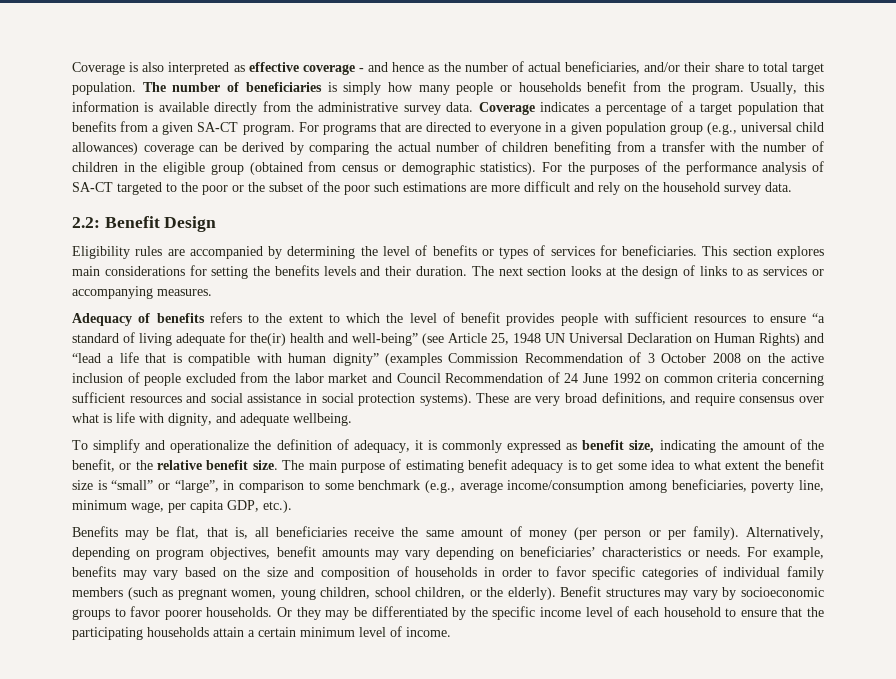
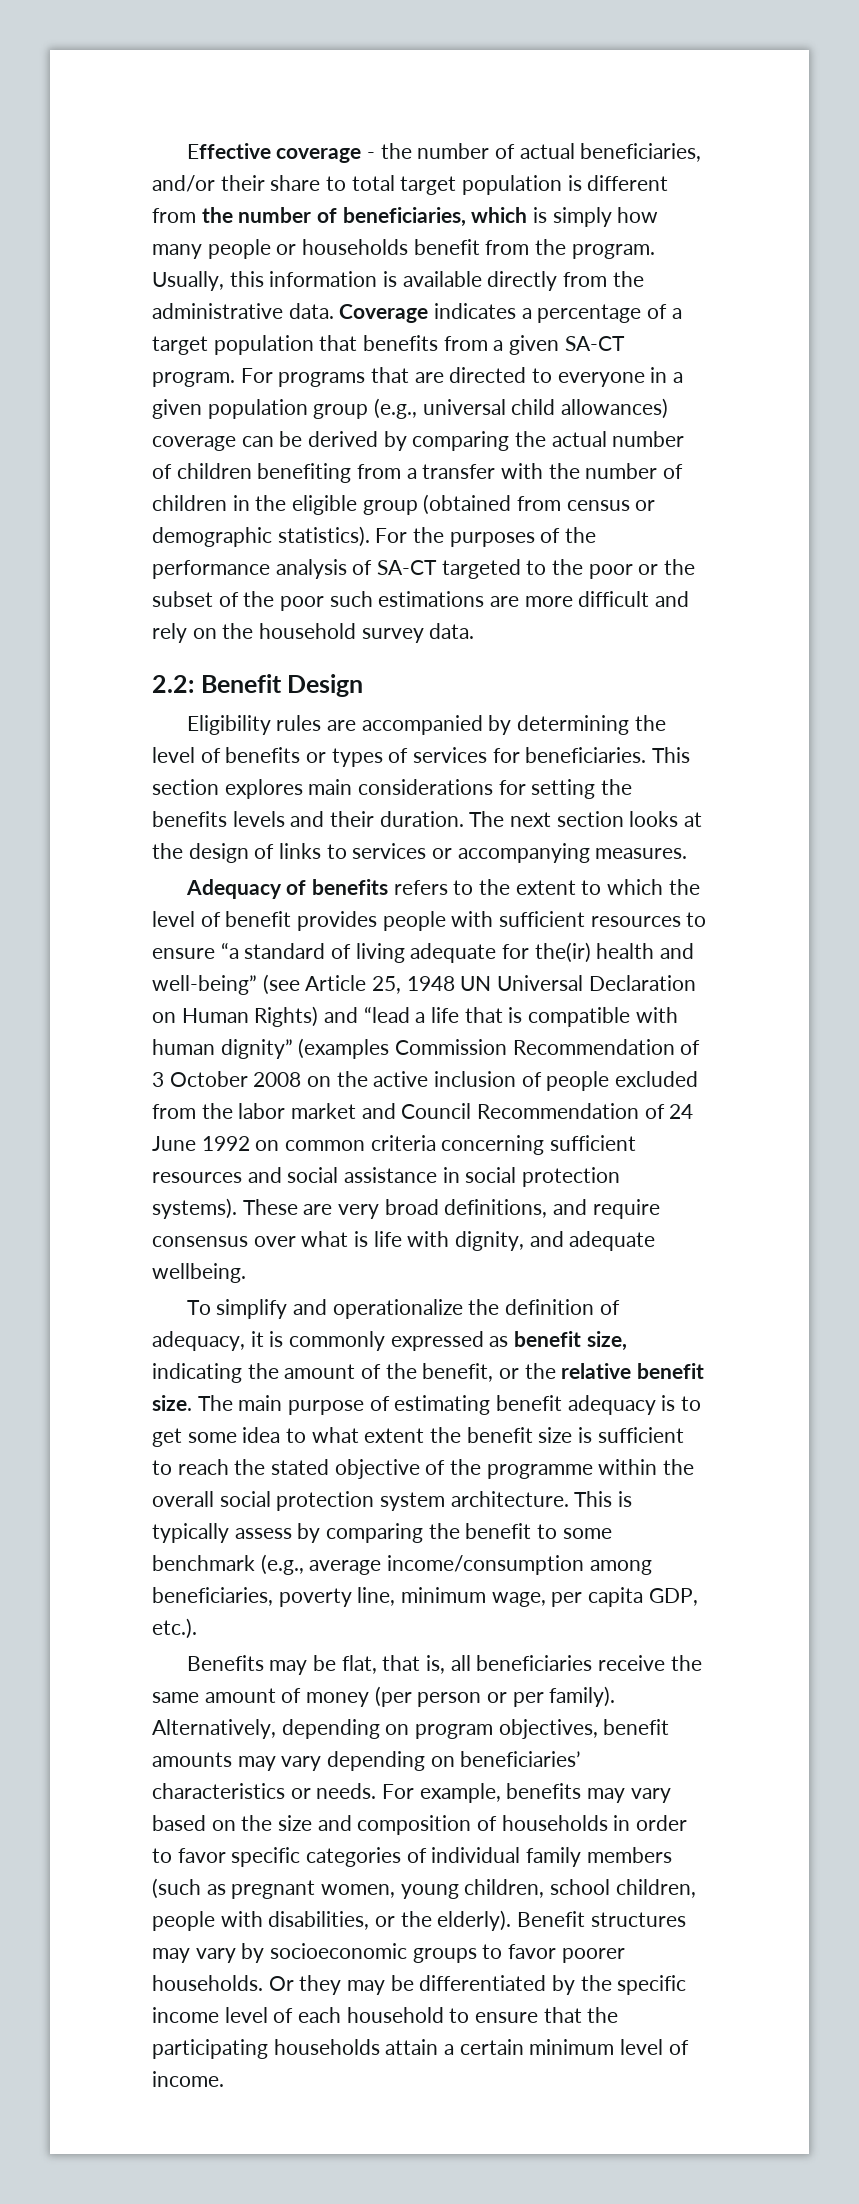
[72,62,440,75] Coverage is also interpreted as effective coverage - and hence as -> [186,143,376,163] Effective coverage -
[72,82,322,95] population. The number of beneficiaries -> [462,175,669,195] [152,207,528,227] population is different from the number of beneficiaries, which
[403,105,441,115] survey -> (283, 311) none
[747,269,759,276] as -> (347, 851) none
[111,480,305,493] “small” or “large”, in comparison -> [597,1427,684,1443] [152,1459,695,1479] [152,1491,633,1511] [152,1523,532,1543] sufficient to reach the stated objective of the programme within the overall social protection system architecture. This is typically assess by comparing the benefit
(466, 593) none -> [152,1911,370,1931] people with disabilities,

